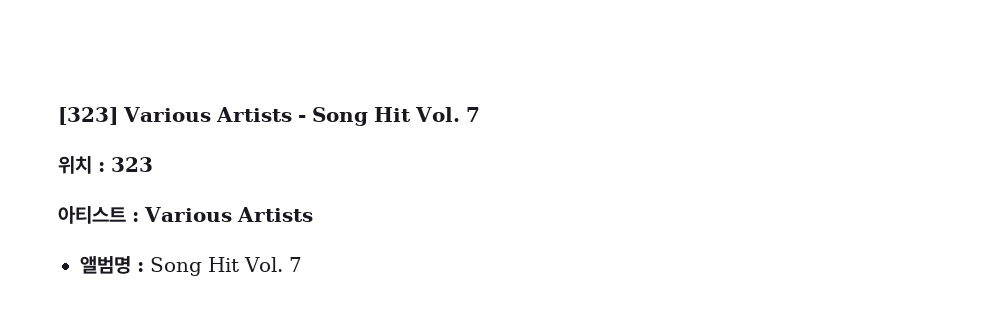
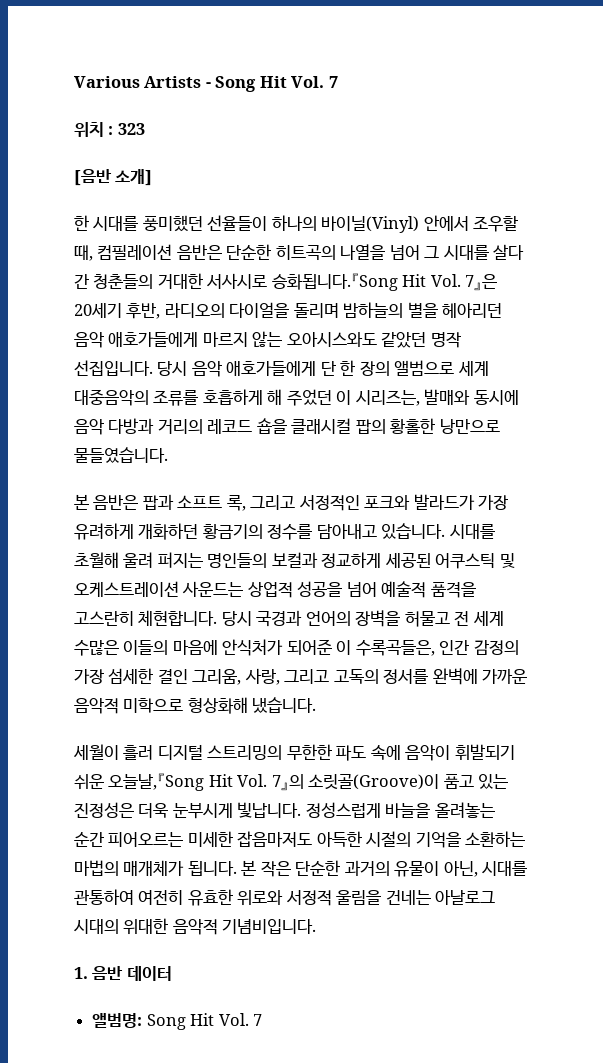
[58,107,118,125] [323] -> (74, 82) none
[58,206,313,224] [80,256,144,274] 아티스트 : Various Artists // 앨범명 : -> [74,169,153,186] [74,215,519,233] [74,244,525,261] [74,273,498,291] [74,302,503,319] [74,331,461,348] [74,360,489,377] [74,389,519,406] [74,418,500,435] [74,447,168,463] [74,494,509,511] [74,523,495,540] [74,552,515,569] [74,581,476,598] [74,610,504,627] [74,639,519,656] [74,668,528,685] [74,697,317,714] [73,744,515,761] [74,773,509,791] [74,802,495,819] [74,831,526,848] [74,860,528,877] [74,889,496,906] [74,918,317,935] [74,966,172,981] [92,1013,143,1028] [음반 소개] // 한 시대를 풍미했던 선율들이 하나의 바이닐(Vinyl) 안에서 조우할 때, 컴필레이션 음반은 단순한 히트곡의 나열을 넘어 그 시대를 살다 간 청춘들의 거대한 서사시로 승화됩니다.『Song Hit Vol. 7』은 20세기 후반, 라디오의 다이얼을 돌리며 밤하늘의 별을 헤아리던 음악 애호가들에게 마르지 않는 오아시스와도 같았던 명작 선집입니다. 당시 음악 애호가들에게 단 한 장의 앨범으로 세계 대중음악의 조류를 호흡하게 해 주었던 이 시리즈는, 발매와 동시에 음악 다방과 거리의 레코드 숍을 클래시컬 팝의 황홀한 낭만으로 물들였습니다. // 본 음반은 팝과 소프트 록, 그리고 서정적인 포크와 발라드가 가장 유려하게 개화하던 황금기의 정수를 담아내고 있습니다. 시대를 초월해 울려 퍼지는 명인들의 보컬과 정교하게 세공된 어쿠스틱 및 오케스트레이션 사운드는 상업적 성공을 넘어 예술적 품격을 고스란히 체현합니다. 당시 국경과 언어의 장벽을 허물고 전 세계 수많은 이들의 마음에 안식처가 되어준 이 수록곡들은, 인간 감정의 가장 섬세한 결인 그리움, 사랑, 그리고 고독의 정서를 완벽에 가까운 음악적 미학으로 형상화해 냈습니다. // 세월이 흘러 디지털 스트리밍의 무한한 파도 속에 음악이 휘발되기 쉬운 오늘날,『Song Hit Vol. 7』의 소릿골(Groove)이 품고 있는 진정성은 더욱 눈부시게 빛납니다. 정성스럽게 바늘을 올려놓는 순간 피어오르는 미세한 잡음마저도 아득한 시절의 기억을 소환하는 마법의 매개체가 됩니다. 본 작은 단순한 과거의 유물이 아닌, 시대를 관통하여 여전히 유효한 위로와 서정적 울림을 건네는 아날로그 시대의 위대한 음악적 기념비입니다. // 1. 음반 데이터 // 앨범명:

